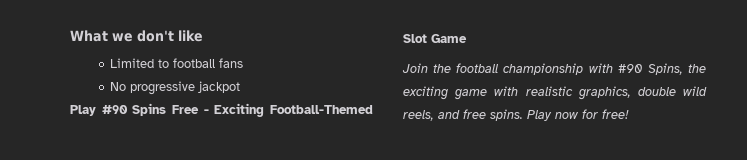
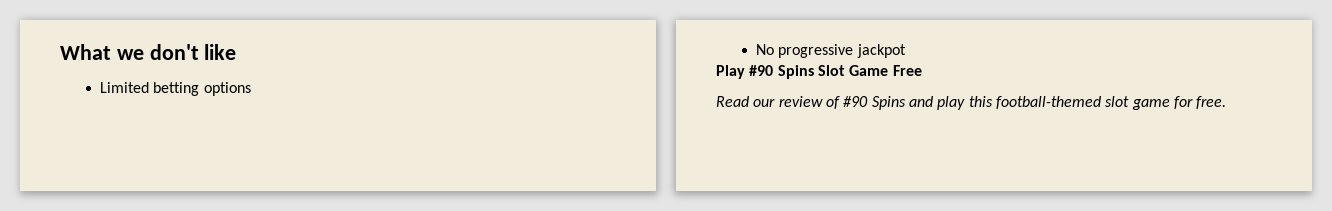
[158,58,244,68] to football fans -> [153,82,251,96] betting options
[172,103,373,117] [403,34,467,43] [402,63,706,75] [403,86,707,100] [403,109,629,121] Free - Exciting Football-Themed Slot Game // Join the football championship with #90 Spins, the exciting game with realistic graphics, double wild reels, and free spins. Play now for free! -> [817,65,922,76] [716,96,1227,110] Slot Game Free // Read our review of #90 Spins and play this football-themed slot game for free.

